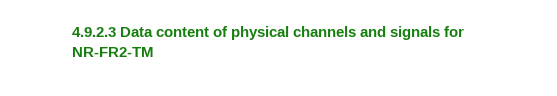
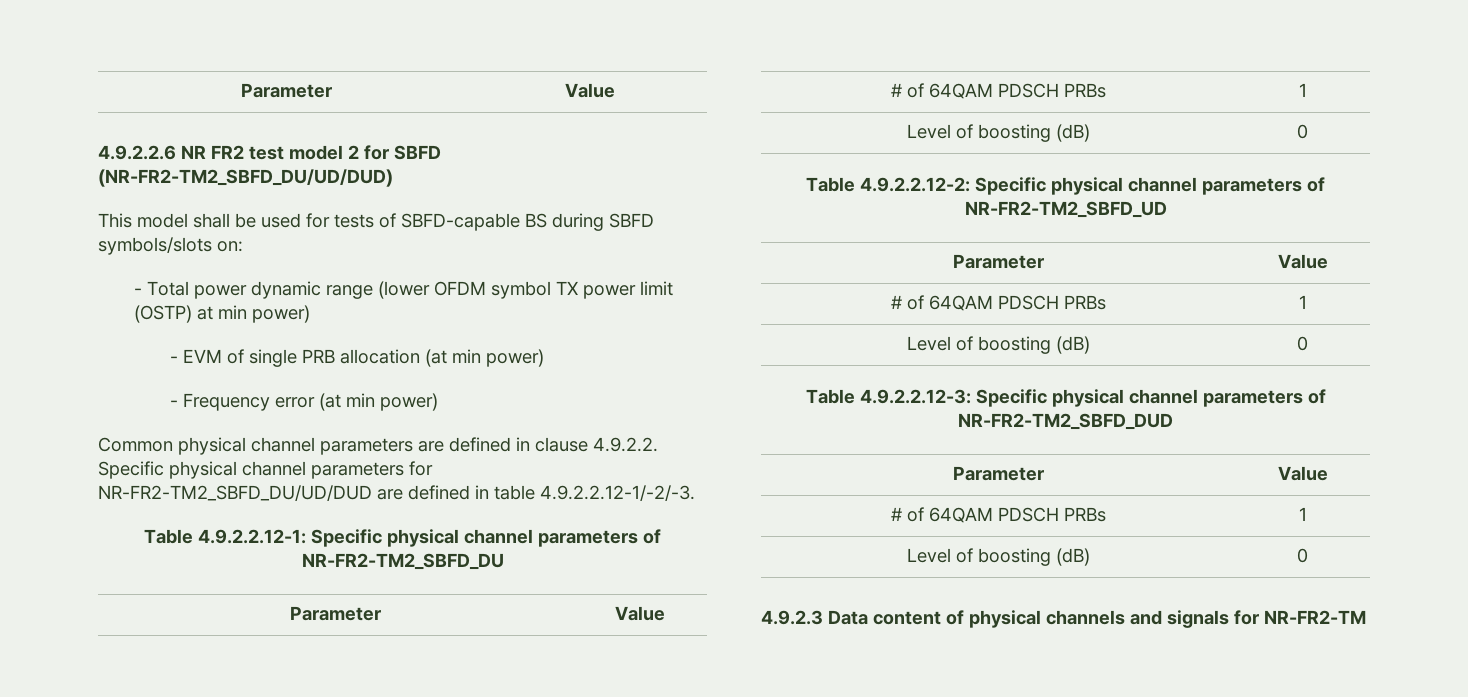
(72, 32) none -> [240,83,332,98] [565,83,615,98] [98,145,441,160] [98,169,393,187] [98,213,654,231] [98,237,243,255] [134,281,674,299] [134,305,311,323] [170,349,545,367] [170,393,439,411] [98,437,658,455] [98,461,433,479] [98,485,695,501] [144,529,661,547] [301,553,504,570] [290,606,381,621] [614,606,665,621] [891,83,1106,99] [1298,83,1307,97] [907,124,1090,142] [1297,124,1308,139] [806,177,1325,195] [964,201,1167,218] [953,254,1044,269] [1277,254,1328,269] [891,295,1106,311] [1298,295,1307,309] [907,336,1090,354] [1297,336,1308,351] [805,389,1326,407] [958,413,1173,430] [953,466,1044,481] [1277,466,1328,481] [891,507,1106,523] [1298,507,1307,521] [907,548,1090,566] [1297,548,1308,563] Parameter | Value // 4.9.2.2.6 NR FR2 test model 2 for SBFD (NR-FR2-TM2_SBFD_DU/UD/DUD) // This model shall be used for tests of SBFD-capable BS during SBFD symbols/slots on: // - Total power dynamic range (lower OFDM symbol TX power limit (OSTP) at min power) // - EVM of single PRB allocation (at min power) // - Frequency error (at min power) // Common physical channel parameters are defined in clause 4.9.2.2. Specific physical channel parameters for NR-FR2-TM2_SBFD_DU/UD/DUD are defined in table 4.9.2.2.12-1/-2/-3. // Table 4.9.2.2.12-1: Specific physical channel parameters of NR-FR2-TM2_SBFD_DU // Parameter | Value // # of 64QAM PDSCH PRBs | 1 // Level of boosting (dB) | 0 // Table 4.9.2.2.12-2: Specific physical channel parameters of NR-FR2-TM2_SBFD_UD // Parameter | Value // # of 64QAM PDSCH PRBs | 1 // Level of boosting (dB) | 0 // Table 4.9.2.2.12-3: Specific physical channel parameters of NR-FR2-TM2_SBFD_DUD // Parameter | Value // # of 64QAM PDSCH PRBs | 1 // Level of boosting (dB) | 0 //

